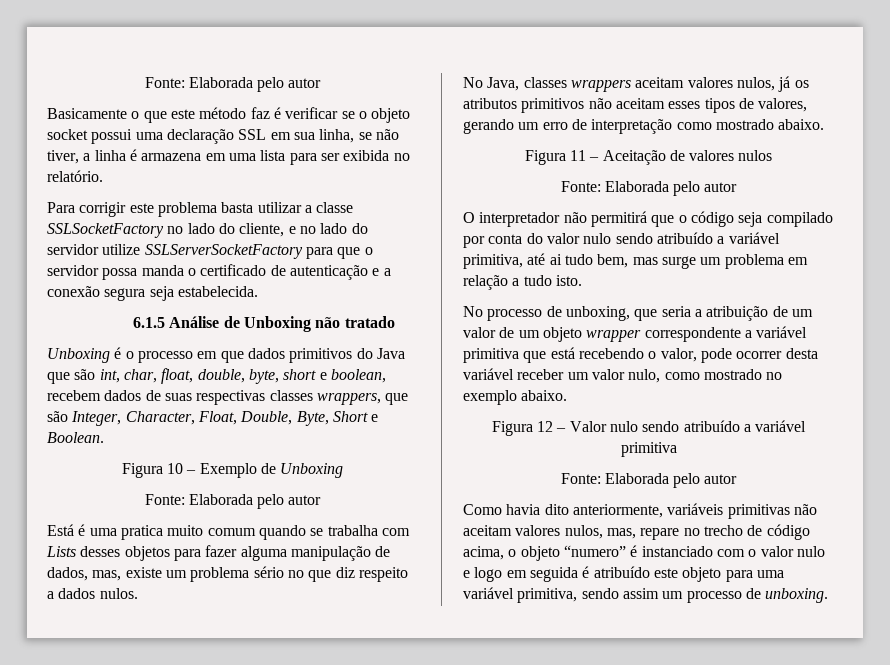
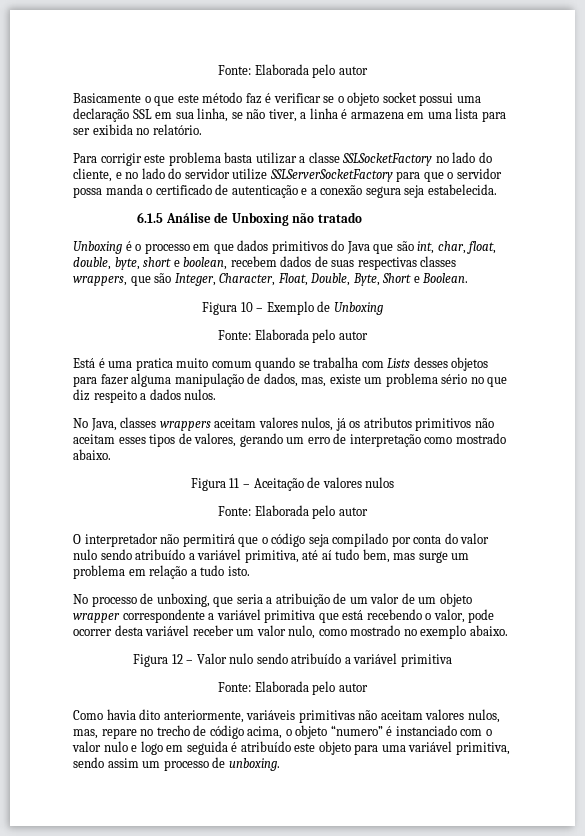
[549,254,562,265] ai -> [321,550,332,560] aí

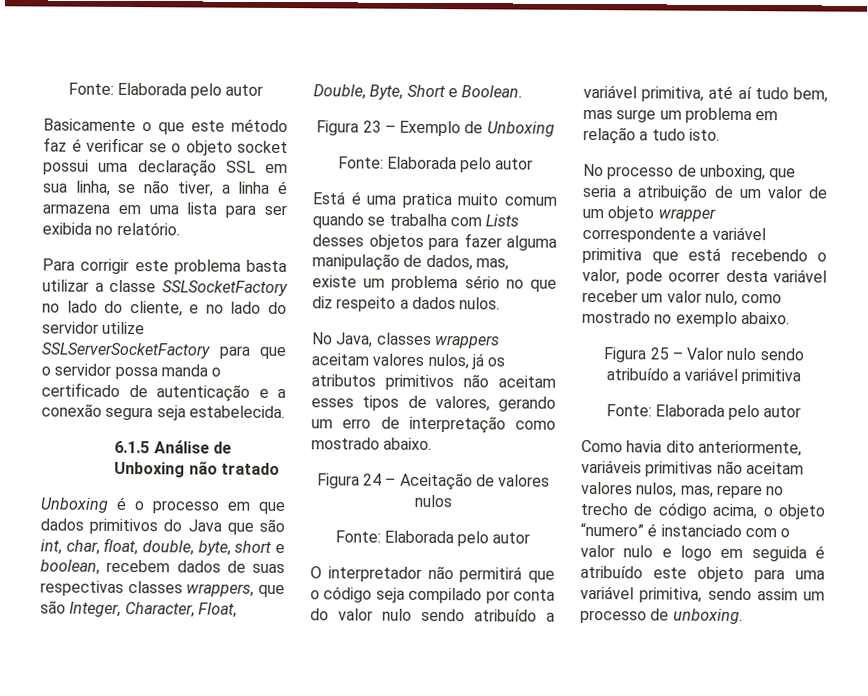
[240,302,253,312] 10 -> [362,120,382,133] 23
[229,478,240,488] 11 -> [363,473,383,486] 24
[171,654,183,664] 12 -> [649,347,670,360] 25

